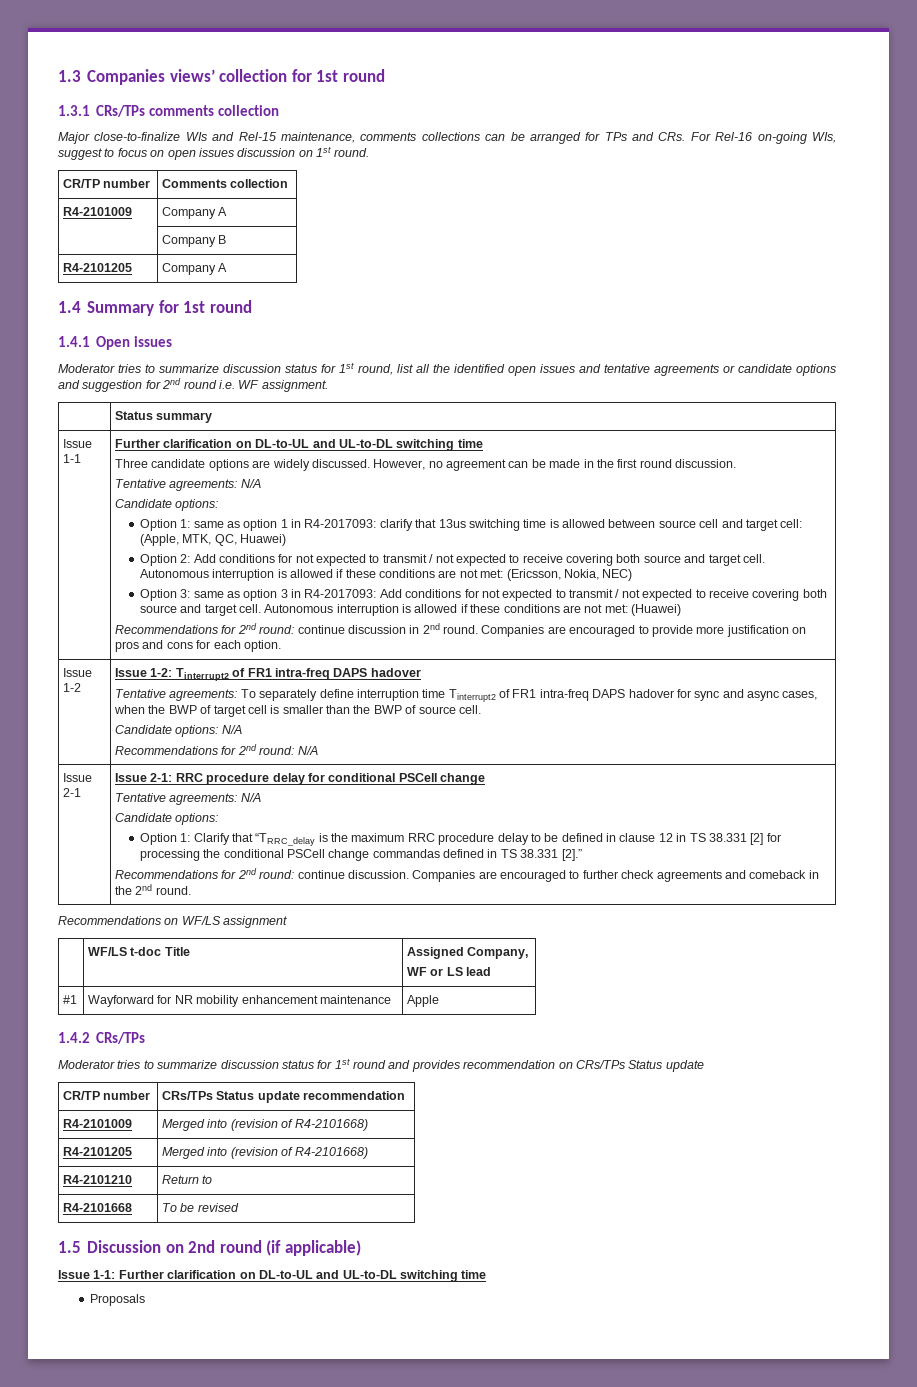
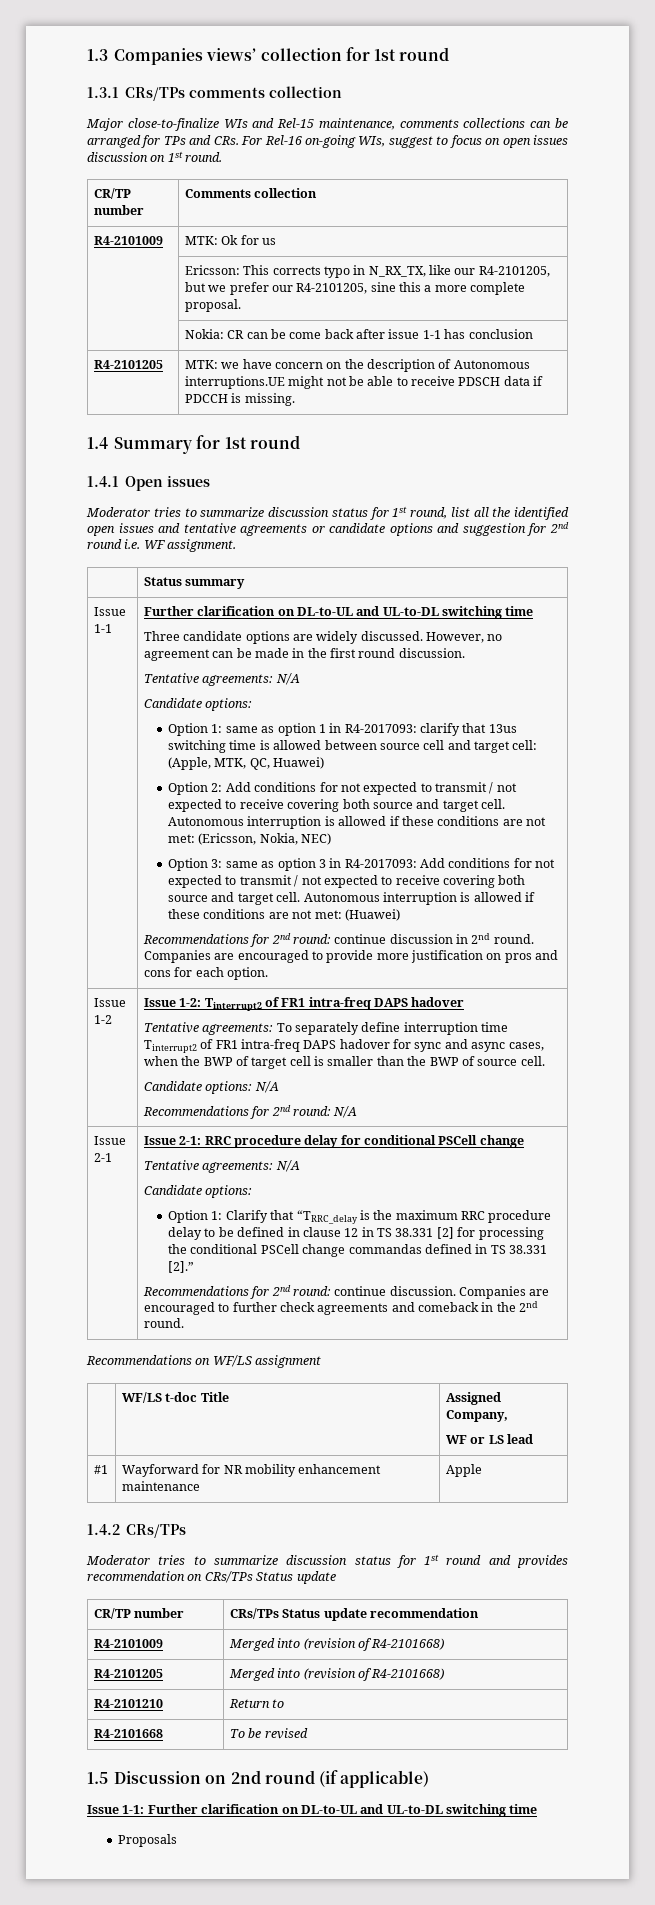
[162,207,228,219] [162,235,227,247] [63,263,133,272] [162,263,228,275] Company A // | Company B // R4-2101205 | Company A -> [184,235,276,245] [184,265,550,278] [184,282,526,295] [184,299,241,312] [184,329,533,339] [93,360,163,369] [184,359,530,372] [184,376,544,389] [184,393,295,406] MTK: Ok for us // | Ericsson: This corrects typo in N_RX_TX, like our R4-2101205, but we prefer our R4-2101205, sine this a more complete proposal. // | Nokia: CR can be come back after issue 1-1 has conclusion // R4-2101205 | MTK: we have concern on the description of Autonomous interruptions.UE might not be able to receive PDSCH data if PDCCH is missing.

